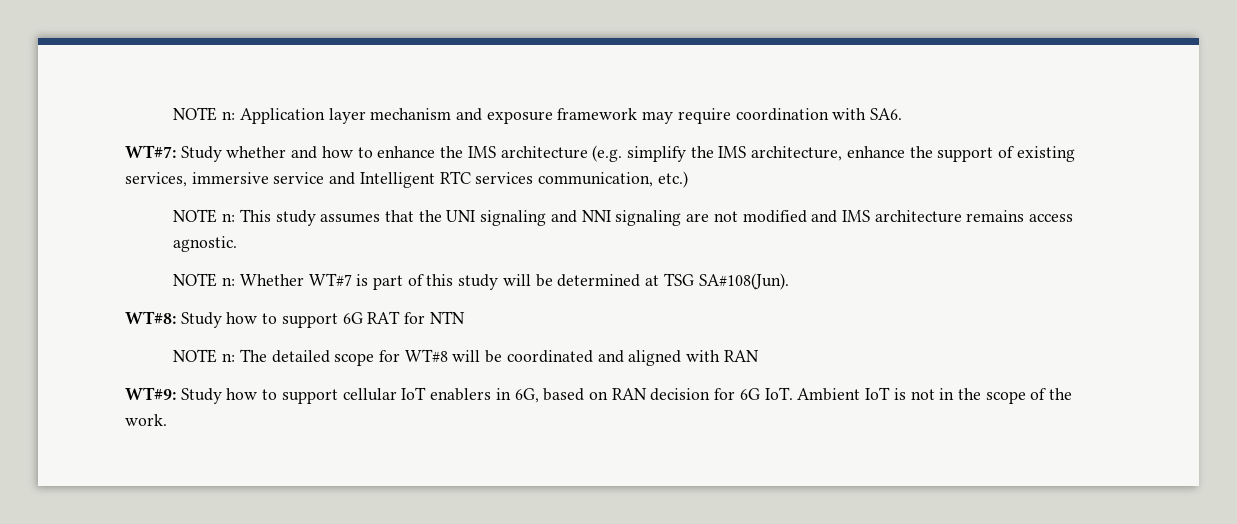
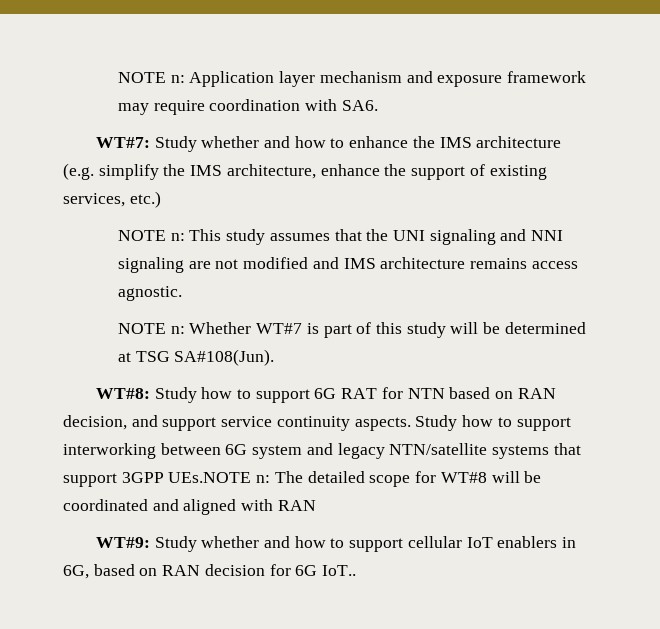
[191,171,654,188] immersive service and Intelligent RTC services communication, -> (125, 200) none
[173,349,218,363] // NOTE -> [449,387,556,399] [63,415,571,431] [63,443,581,459] [63,472,252,487] based on RAN decision, and support service continuity aspects. Study how to support interworking between 6G system and legacy NTN/satellite systems that support 3GPP UEs.NOTE
(222, 396) none -> [201,536,290,548] whether and
[764,387,1073,404] [125,414,167,426] IoT. Ambient IoT is not in the scope of the work. -> [322,565,357,576] IoT..

